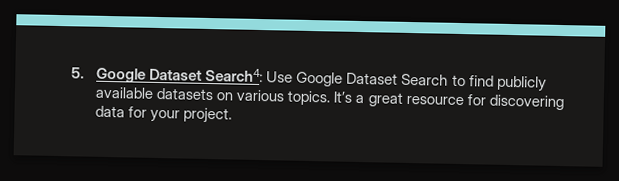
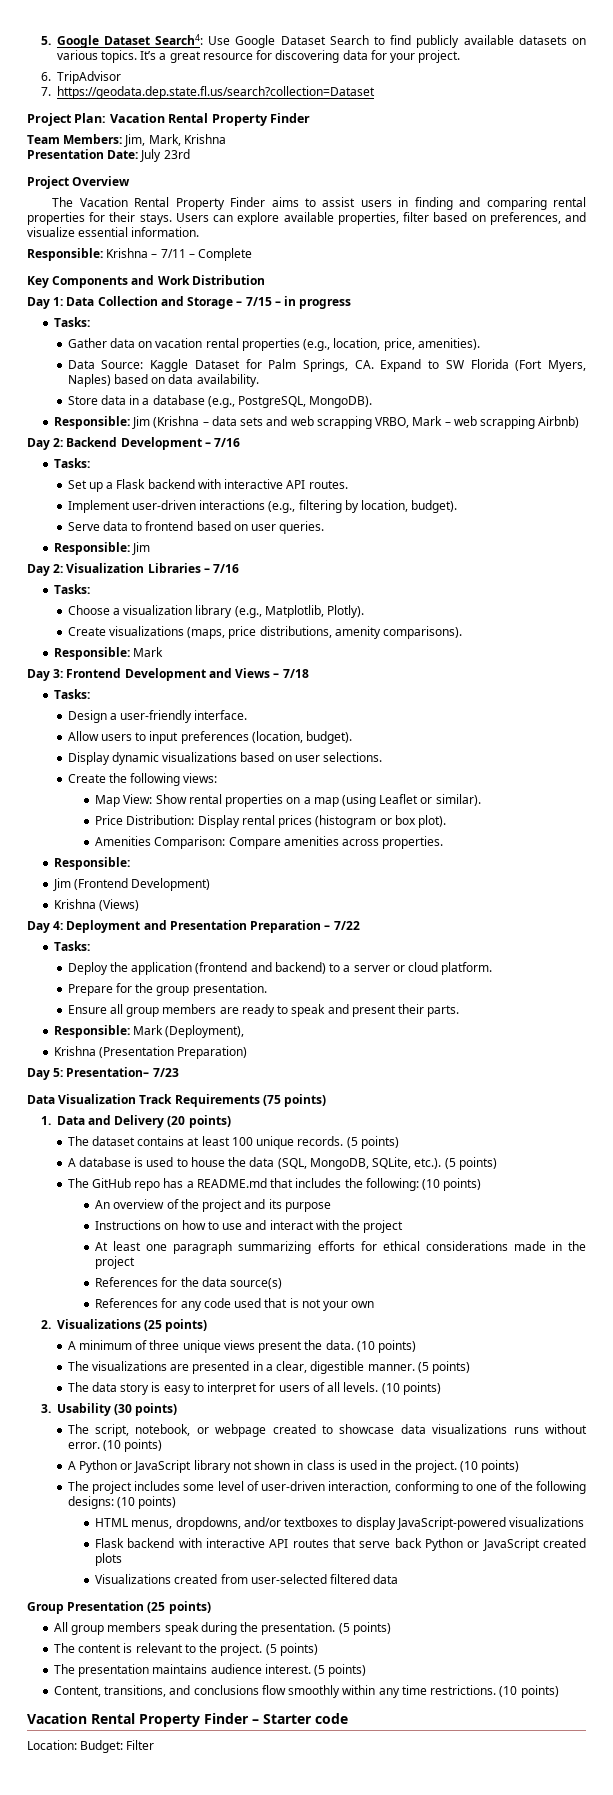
(233, 115) none -> [40,71,121,84] [40,86,375,99] [27,113,310,126] [27,134,226,147] [27,149,190,162] [27,176,131,189] [52,197,587,210] [27,212,586,225] [27,227,200,237] [27,248,253,261] [27,275,265,288] [27,296,352,309] [53,317,90,327] [67,338,480,351] [67,359,587,372] [67,374,259,387] [67,395,373,408] [53,416,580,429] [27,437,241,450] [53,458,90,468] [67,479,348,492] [67,500,458,513] [67,521,325,534] [53,542,151,555] [27,563,240,576] [53,584,90,594] [67,605,365,618] [67,626,463,639] [53,647,164,660] [27,668,309,681] [53,689,90,699] [67,710,248,723] [67,731,353,744] [67,752,383,765] [67,773,218,786] [95,794,481,807] [95,815,446,828] [95,836,444,849] [53,857,130,870] [52,878,211,891] [53,899,140,911] [27,920,360,933] [53,941,90,951] [67,962,493,975] [67,983,267,996] [67,1004,460,1017] [53,1025,245,1038] [53,1046,248,1059] [27,1067,179,1080] [27,1094,327,1107] [40,1115,231,1128] [67,1136,399,1149] [67,1157,497,1170] [67,1178,482,1191] [95,1199,331,1212] [95,1220,404,1233] [95,1241,586,1254] [95,1256,136,1269] [95,1277,283,1289] [95,1298,375,1311] [40,1319,208,1332] [67,1340,417,1353] [67,1361,471,1374] [67,1382,441,1395] [40,1403,178,1416] [67,1424,587,1437] [67,1439,163,1452] [67,1460,520,1473] [67,1481,586,1494] [67,1496,177,1509] [95,1517,584,1530] [95,1538,587,1551] [95,1553,123,1566] [95,1574,399,1584] [27,1601,211,1614] [53,1622,391,1635] [53,1643,318,1656] [53,1664,367,1677] [53,1685,559,1698] [27,1713,348,1727] [27,1740,155,1753] // 6. TripAdvisor // 7. https://geodata.dep.state.fl.us/search?collection=Dataset // Project Plan: Vacation Rental Property Finder // Team Members: Jim, Mark, Krishna // Presentation Date: July 23rd // Project Overview // The Vacation Rental Property Finder aims to assist users in finding and comparing rental properties for their stays. Users can explore available properties, filter based on preferences, and visualize essential information. // Responsible: Krishna – 7/11 – Complete // Key Components and Work Distribution // Day 1: Data Collection and Storage – 7/15 – in progress // Tasks: // Gather data on vacation rental properties (e.g., location, price, amenities). // Data Source: Kaggle Dataset for Palm Springs, CA. Expand to SW Florida (Fort Myers, Naples) based on data availability. // Store data in a database (e.g., PostgreSQL, MongoDB). // Responsible: Jim (Krishna – data sets and web scrapping VRBO, Mark – web scrapping Airbnb) // Day 2: Backend Development – 7/16 // Tasks: // Set up a Flask backend with interactive API routes. // Implement user-driven interactions (e.g., filtering by location, budget). // Serve data to frontend based on user queries. // Responsible: Jim // Day 2: Visualization Libraries – 7/16 // Tasks: // Choose a visualization library (e.g., Matplotlib, Plotly). // Create visualizations (maps, price distributions, amenity comparisons). // Responsible: Mark // Day 3: Frontend Development and Views – 7/18 // Tasks: // Design a user-friendly interface. // Allow users to input preferences (location, budget). // Display dynamic visualizations based on user selections. // Create the following views: // Map View: Show rental properties on a map (using Leaflet or similar). // Price Distribution: Display rental prices (histogram or box plot). // Amenities Comparison: Compare amenities across properties. // Responsible: // Jim (Frontend Development) // Krishna (Views) // Day 4: Deployment and Presentation Preparation – 7/22 // Tasks: // Deploy the application (frontend and backend) to a server or cloud platform. // Prepare for the group presentation. // Ensure all group members are ready to speak and present their parts. // Responsible: Mark (Deployment), // Krishna (Presentation Preparation) // Day 5: Presentation– 7/23 // Data Visualization Track Requirements (75 points) // 1. Data and Delivery (20 points) // The dataset contains at least 100 unique records. (5 points) // A database is used to house the data (SQL, MongoDB, SQLite, etc.). (5 points) // The GitHub repo has a README.md that includes the following: (10 points) // An overview of the project and its purpose // Instructions on how to use and interact with the project // At least one paragraph summarizing efforts for ethical considerations made in the project // References for the data source(s) // References for any code used that is not your own // 2. Visualizations (25 points) // A minimum of three unique views present the data. (10 points) // The visualizations are presented in a clear, digestible manner. (5 points) // The data story is easy to interpret for users of all levels. (10 points) // 3. Usability (30 points) // The script, notebook, or webpage created to showcase data visualizations runs without error. (10 points) // A Python or JavaScript library not shown in class is used in the project. (10 points) // The project includes some level of user-driven interaction, conforming to one of the following designs: (10 points) // HTML menus, dropdowns, and/or textboxes to display JavaScript-powered visualizations // Flask backend with interactive API routes that serve back Python or JavaScript created plots // Visualizations created from user-selected filtered data // Group Presentation (25 points) // All group members speak during the presentation. (5 points) // The content is relevant to the project. (5 points) // The presentation maintains audience interest. (5 points) // Content, transitions, and conclusions flow smoothly within any time restrictions. (10 points) // Vacation Rental Property Finder – Starter code // Location: Budget: Filter

